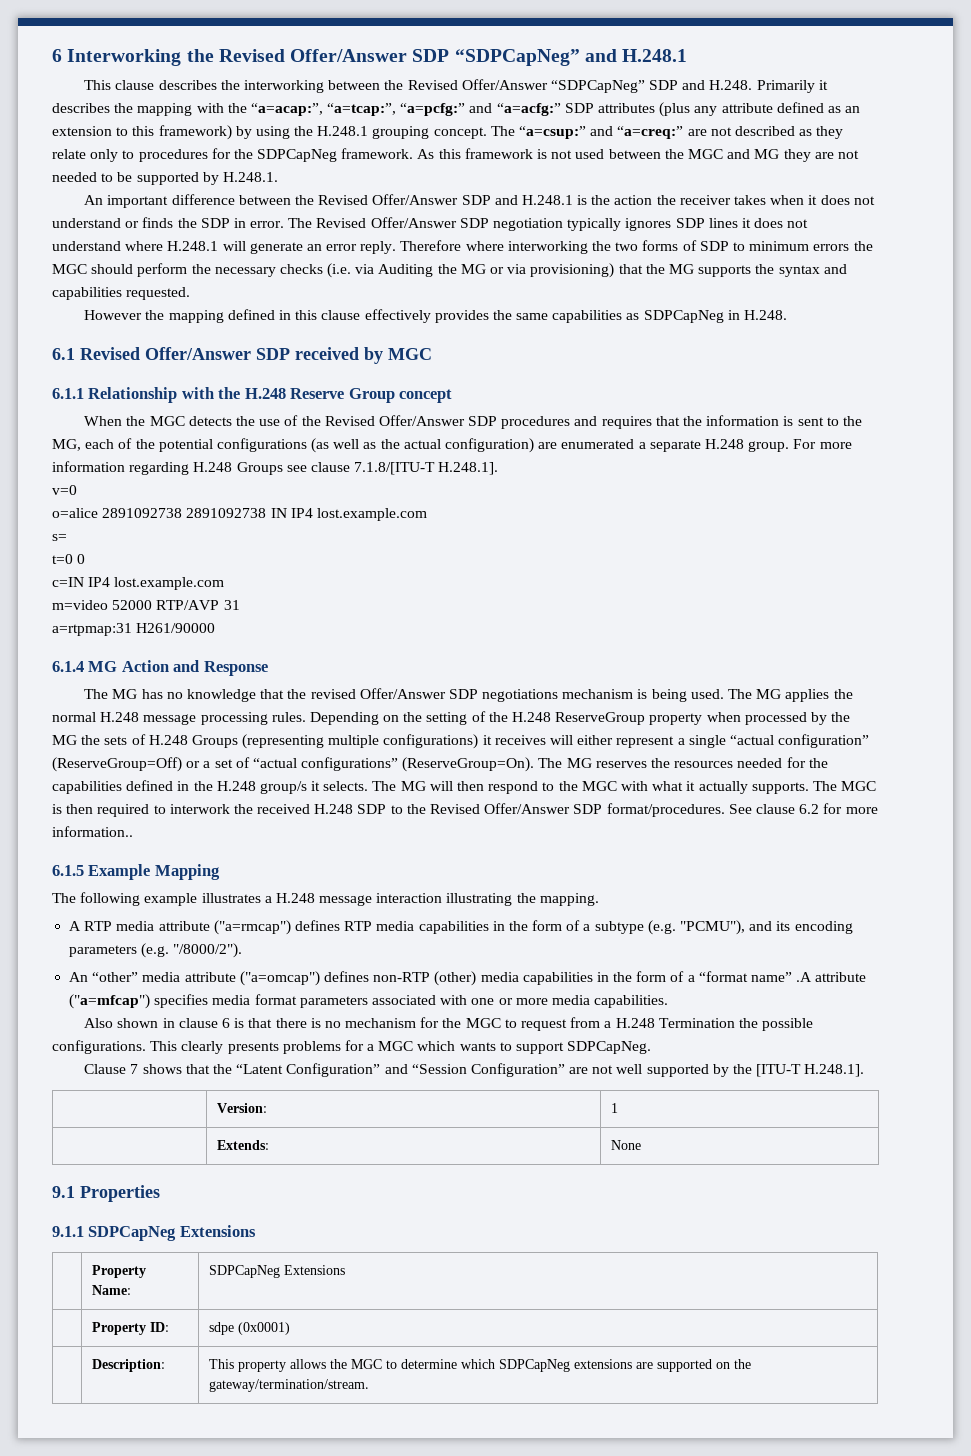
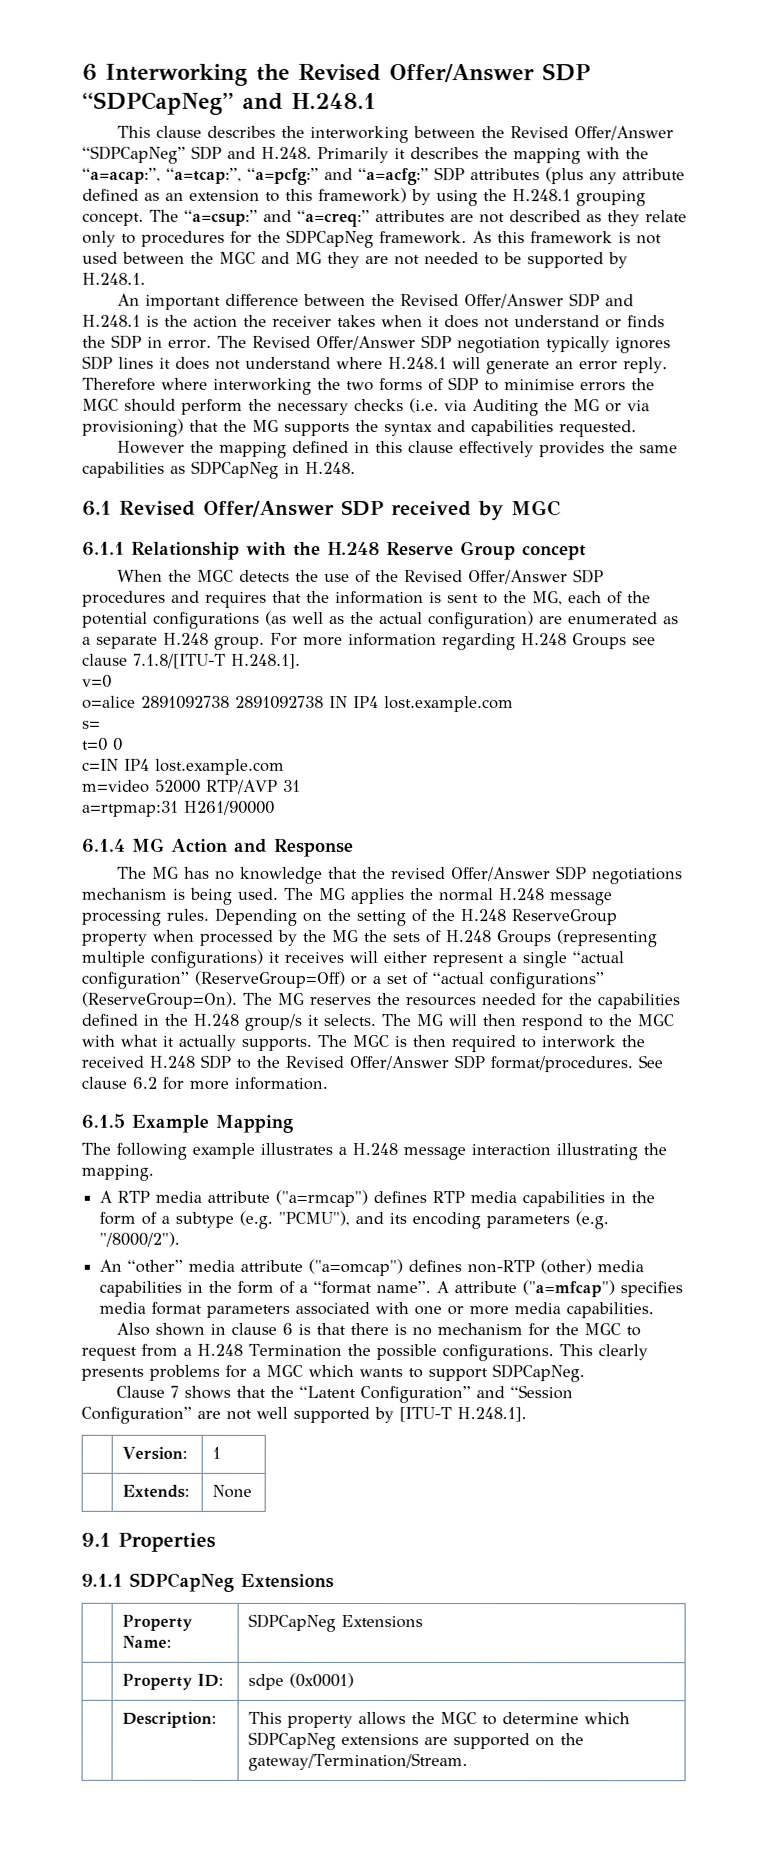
(684, 132) none -> [375,209,445,223] attributes
[749,241,810,251] minimum -> [504,379,575,391] minimise
(635, 444) none -> [663,616,679,625] as
[52,826,133,837] information.. -> [234,1076,328,1090] information.
[751,972,813,982] name” .A -> [376,1280,450,1294] name”. A
[732,1064,752,1074] the -> (394, 1415) none
[208,1379,369,1392] gateway/termination/stream. -> [248,1752,469,1772] gateway/Termination/Stream.

